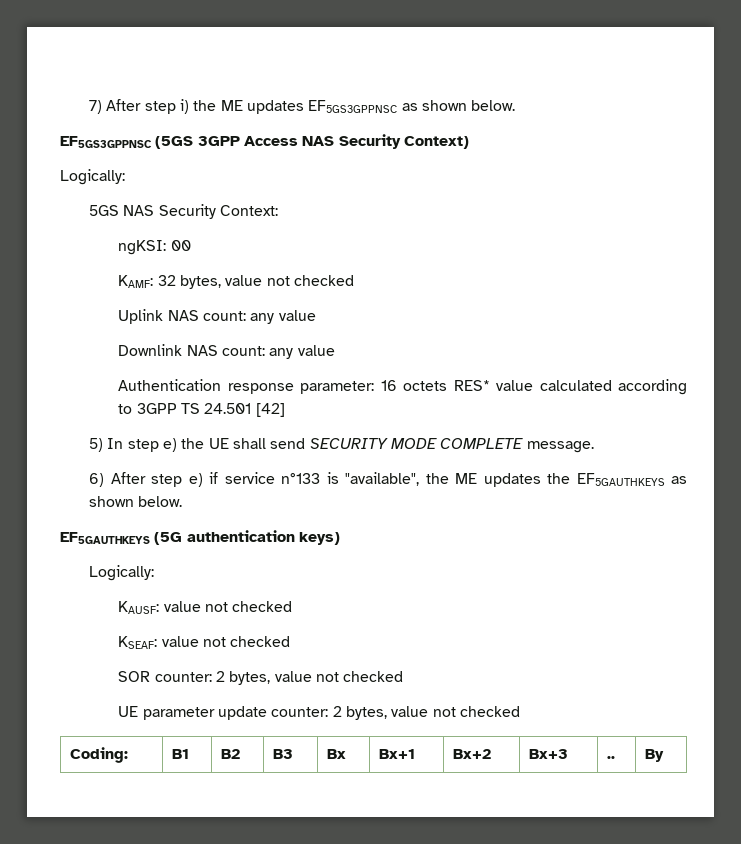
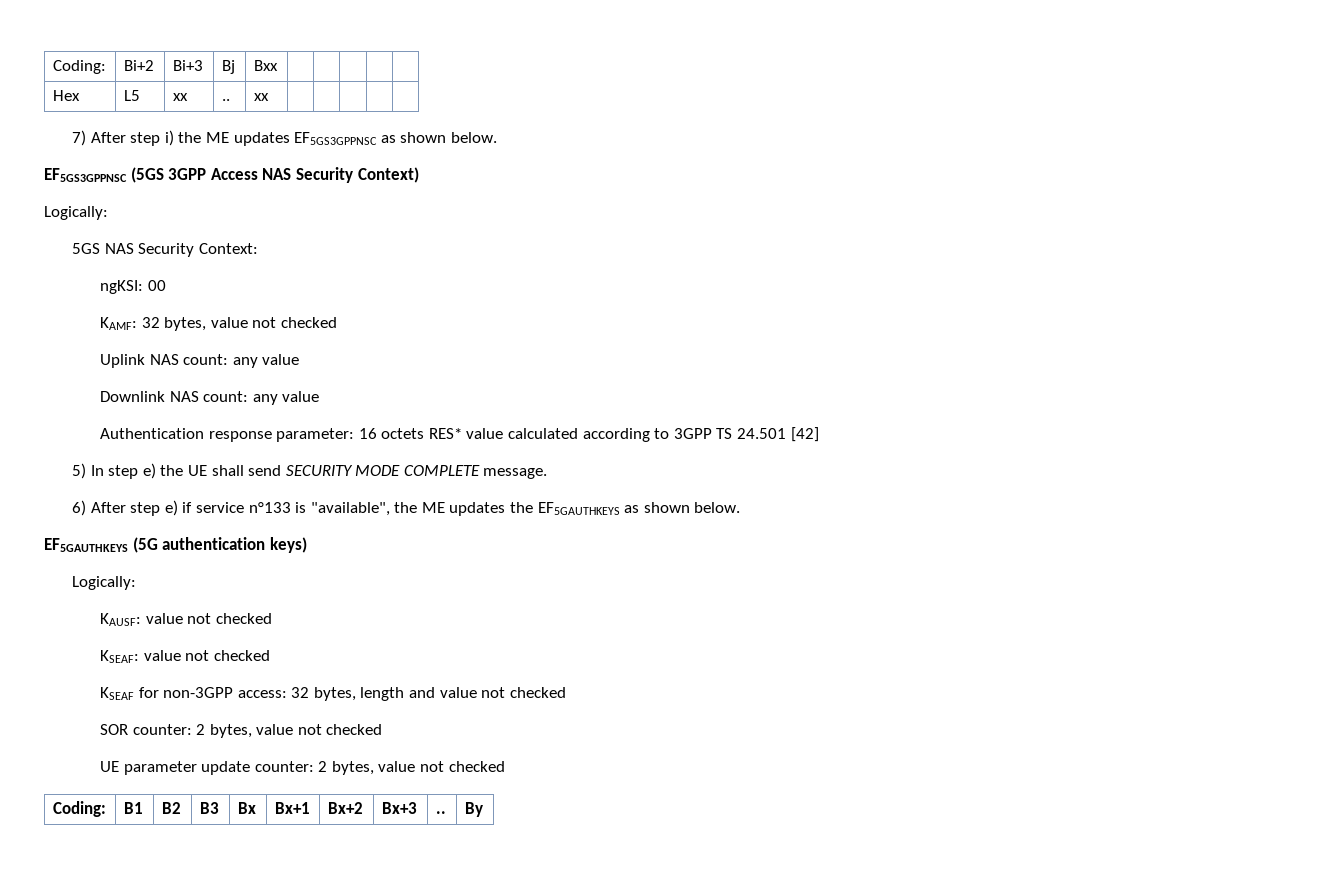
(89, 107) none -> [52,60,106,74] [123,60,154,71] [172,60,203,71] [221,60,235,74] [253,60,278,71] [52,90,80,101] [123,90,140,101] [172,93,188,101] [221,99,230,101] [253,93,269,101] Coding: | Bi+2 | Bi+3 | Bj | Bxx | | | | | // Hex | L5 | xx | .. | xx | | | | | //
(291, 641) none -> [99,687,566,701] // KSEAF for non-3GPP access: 32 bytes, length and value not checked

